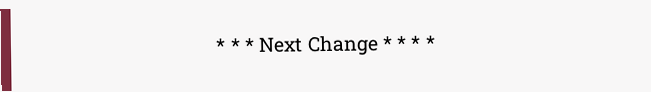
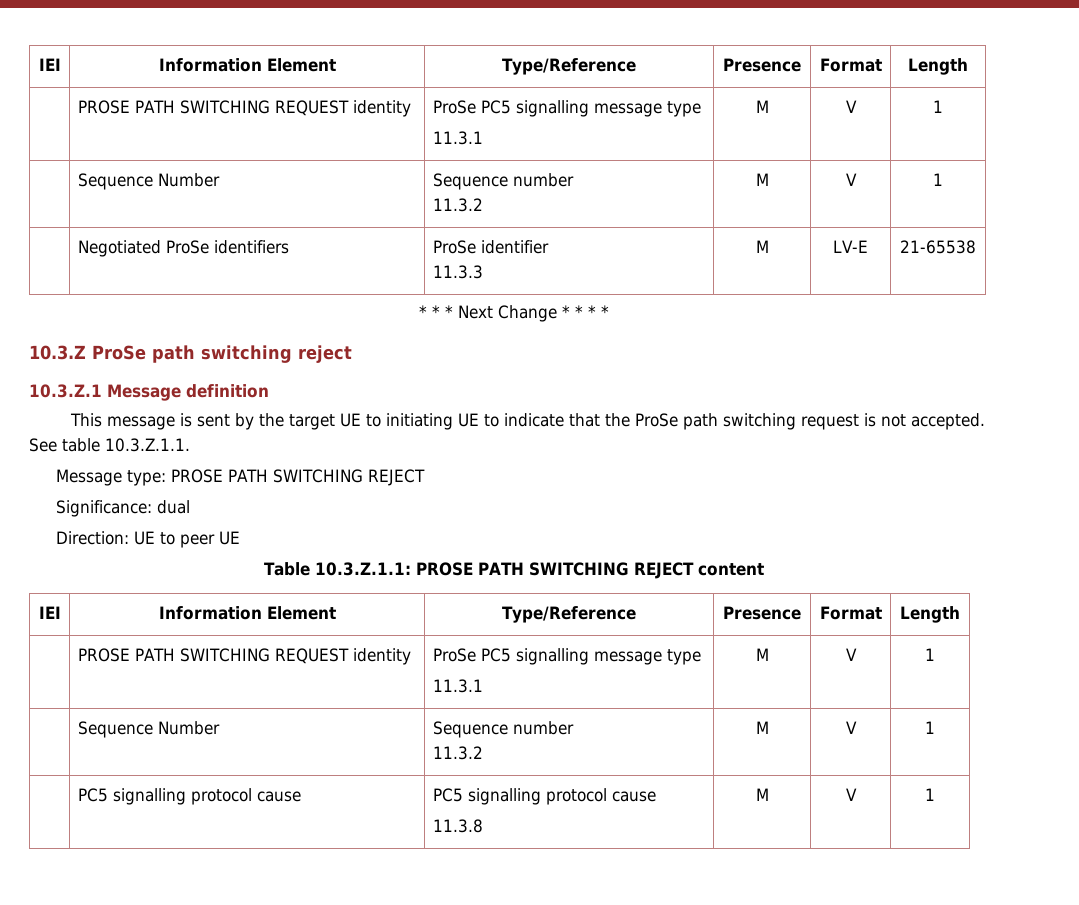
(215, 45) none -> [38,58,61,71] [158,58,336,72] [502,58,637,75] [723,58,802,72] [819,58,882,72] [908,58,969,75] [77,100,411,117] [432,100,701,117] [432,131,483,145] [755,100,769,113] [845,100,857,113] [933,100,944,113] [77,173,220,190] [432,173,574,190] [432,198,483,212] [755,173,769,186] [845,173,857,186] [933,173,944,186] [77,240,289,257] [432,240,549,254] [432,265,483,279] [755,240,769,253] [833,240,869,253] [900,240,977,254] IEI | Information Element | Type/Reference | Presence | Format | Length // | PROSE PATH SWITCHING REQUEST identity | ProSe PC5 signalling message type // 11.3.1 | M | V | 1 // | Sequence Number | Sequence number // 11.3.2 | M | V | 1 // | Negotiated ProSe identifiers | ProSe identifier // 11.3.3 | M | LV-E | 21-65538 //
(436, 42) none -> [29,345,352,363] [29,384,269,401] [69,413,985,430] [29,438,190,452] [56,469,426,486] [56,500,191,517] [56,531,241,548] [264,562,764,579] [38,606,61,619] [158,606,336,620] [502,606,637,623] [723,606,802,620] [819,606,882,620] [900,606,961,623] [77,648,411,665] [432,648,701,665] [432,679,483,693] [755,648,769,661] [845,648,857,661] [925,648,936,661] [77,721,220,738] [432,721,574,738] [432,746,483,760] [755,721,769,734] [845,721,857,734] [925,721,936,734] [77,788,301,805] [432,788,656,805] [432,819,483,833] [755,788,769,801] [845,788,857,801] [925,788,936,801] // 10.3.Z ProSe path switching reject // 10.3.Z.1 Message definition // This message is sent by the target UE to initiating UE to indicate that the ProSe path switching request is not accepted. See table 10.3.Z.1.1. // Message type: PROSE PATH SWITCHING REJECT // Significance: dual // Direction: UE to peer UE // Table 10.3.Z.1.1: PROSE PATH SWITCHING REJECT content // IEI | Information Element | Type/Reference | Presence | Format | Length // | PROSE PATH SWITCHING REQUEST identity | ProSe PC5 signalling message type // 11.3.1 | M | V | 1 // | Sequence Number | Sequence number // 11.3.2 | M | V | 1 // | PC5 signalling protocol cause | PC5 signalling protocol cause // 11.3.8 | M | V | 1

